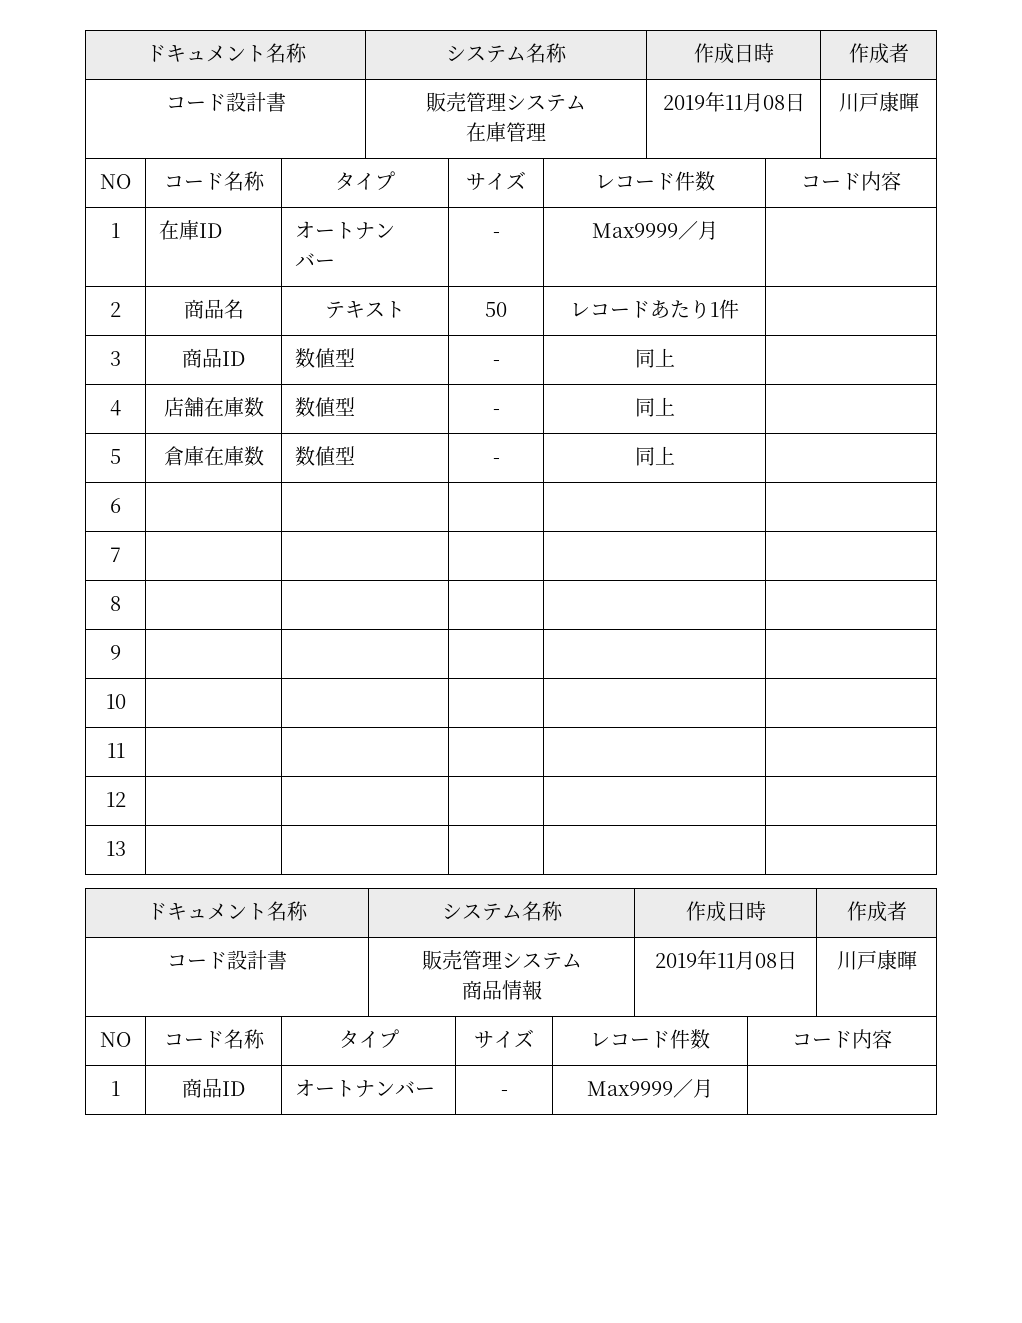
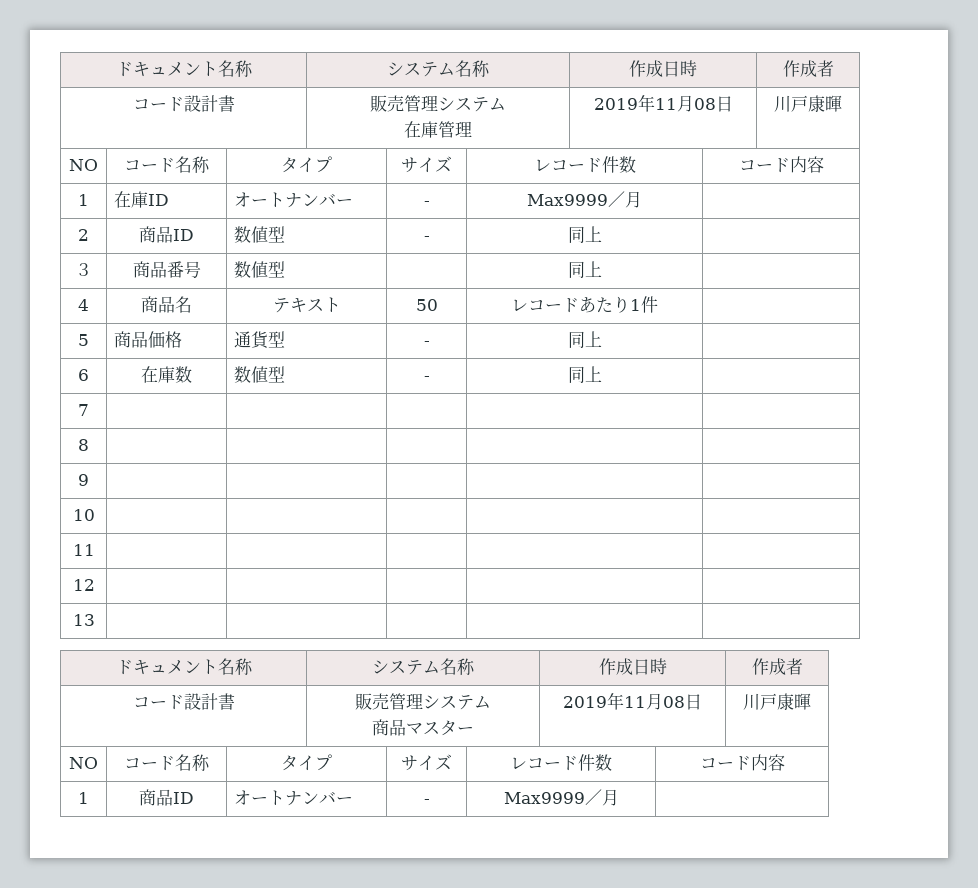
(121, 309) none -> [139,226,194,243] [234,226,286,243] [423,236,430,241] [567,226,602,243] [75,263,92,276] [132,261,201,278] [234,261,286,278] [567,261,602,278] [78,299,89,311] | 商品ID | 数値型 | - | 同上 | // ３ | 商品番号 | 数値型 | | 同上 | // 4
[110,351,121,366] [182,348,245,368] [295,348,356,368] [492,360,500,366] [634,348,675,368] [110,400,121,416] [163,397,264,417] [295,397,356,417] [492,409,500,415] [634,397,675,417] [110,449,121,464] [163,446,264,466] [295,446,356,466] [492,458,500,464] [634,446,675,466] [110,498,121,513] 3 | 商品ID | 数値型 | - | 同上 | // 4 | 店舗在庫数 | 数値型 | - | 同上 | // 5 | 倉庫在庫数 | 数値型 | - | 同上 | // 6 | | | | | -> [78,334,89,346] [114,331,183,348] [234,331,286,349] [423,341,430,346] [567,331,602,348] [78,369,89,381] [141,366,192,383] [234,366,286,383] [423,376,430,381] [567,366,602,383] 5 | 商品価格 | 通貨型 | - | 同上 | // 6 | 在庫数 | 数値型 | - | 同上 |
[501,980,542,1000] 情報 -> [406,720,474,736] マスター

